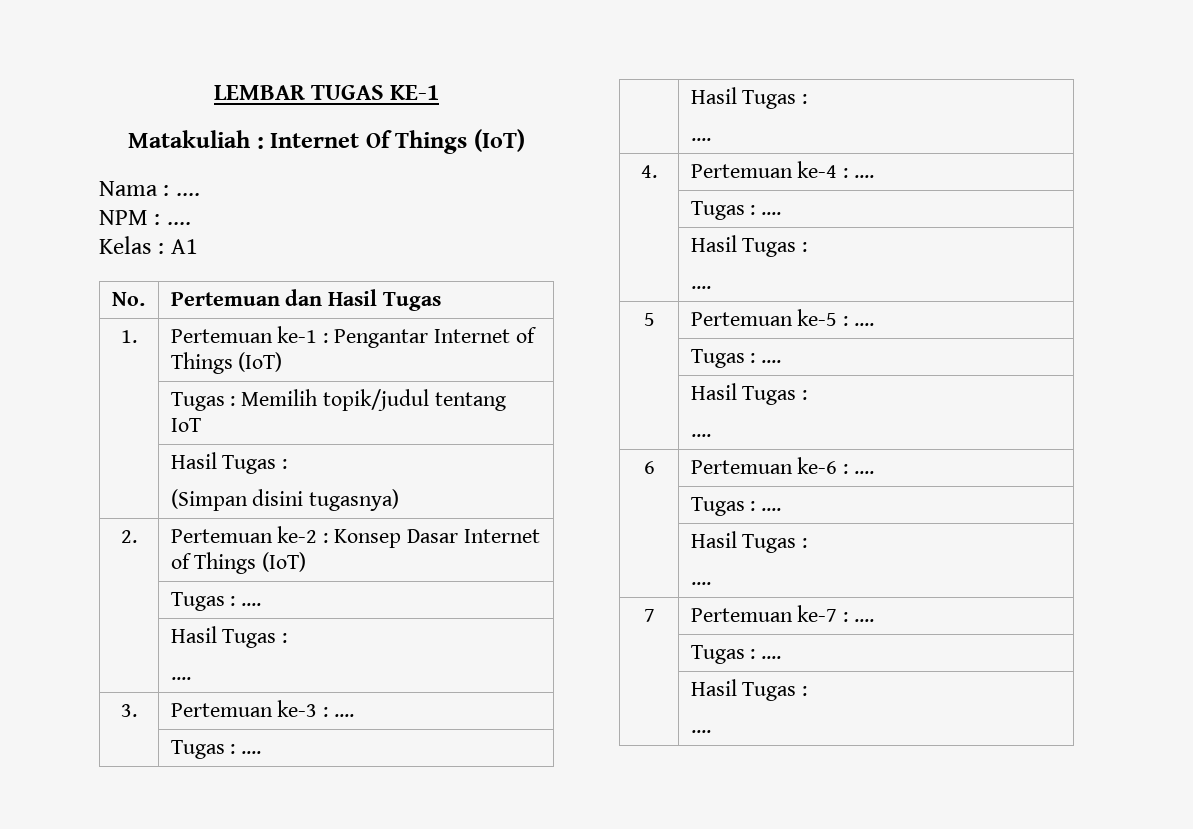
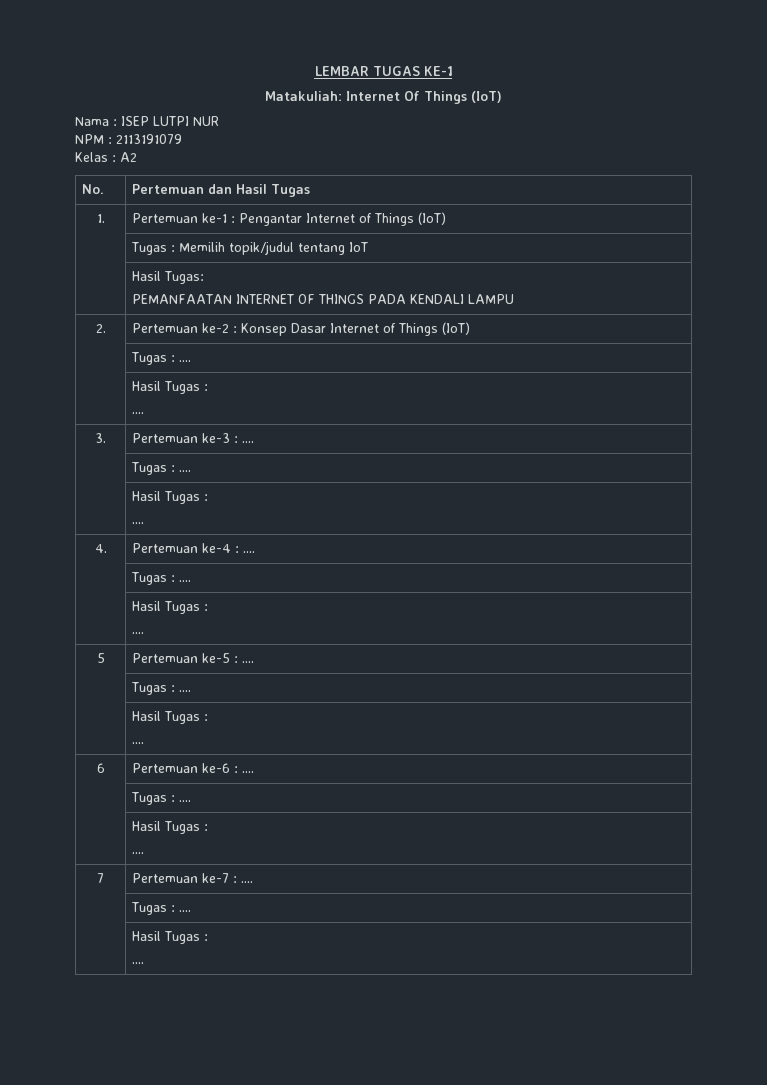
[128,130,264,149] Matakuliah : -> [265,91,342,101] Matakuliah:
[175,193,200,196] .... -> [121,116,219,126] ISEP LUTPI NUR
[166,222,191,225] .... -> [116,134,182,144] 2113191079
[170,239,198,254] A1 -> [120,152,137,162] A2
[222,455,288,474] [170,489,400,511] Tugas : // (Simpan disini tugasnya) -> [163,271,204,284] [131,294,514,304] Tugas: // PEMANFAATAN INTERNET OF THINGS PADA KENDALI LAMPU

